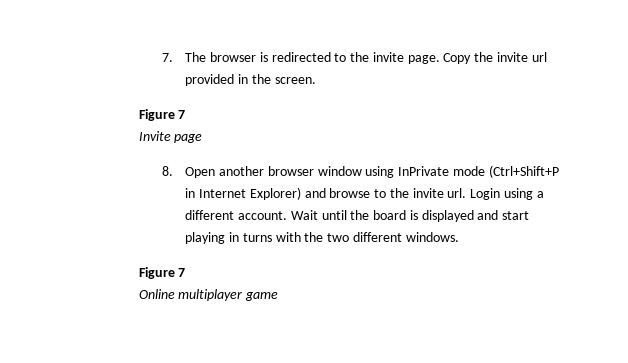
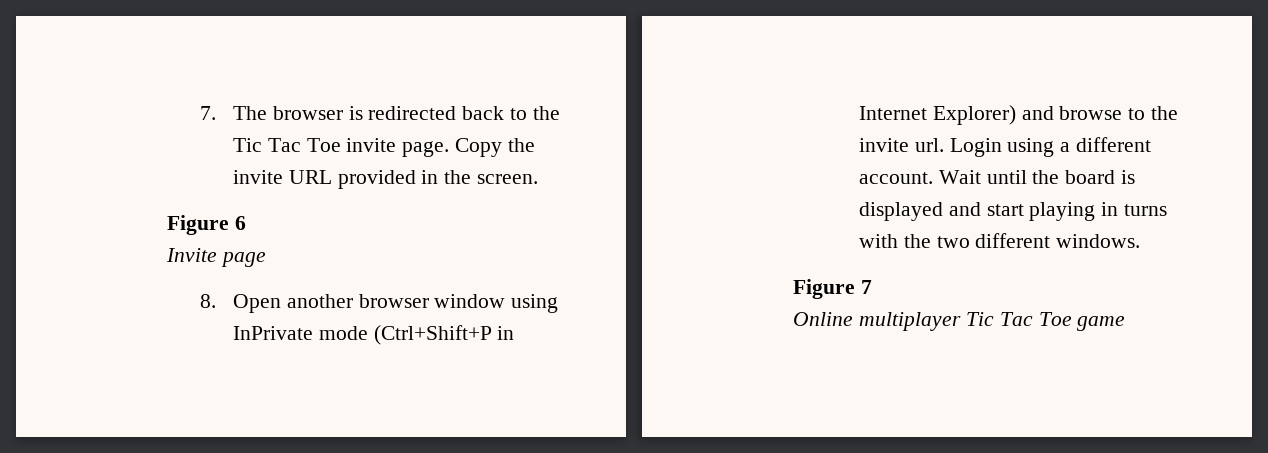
[334,52,370,62] to the -> [462,106,560,120] [232,138,341,152] back to the Tic Tac Toe
[531,52,547,62] url -> [288,170,332,184] URL
[178,110,186,119] 7 -> [235,216,247,230] 6
(243, 295) none -> [965,312,1072,326] Tic Tac Toe

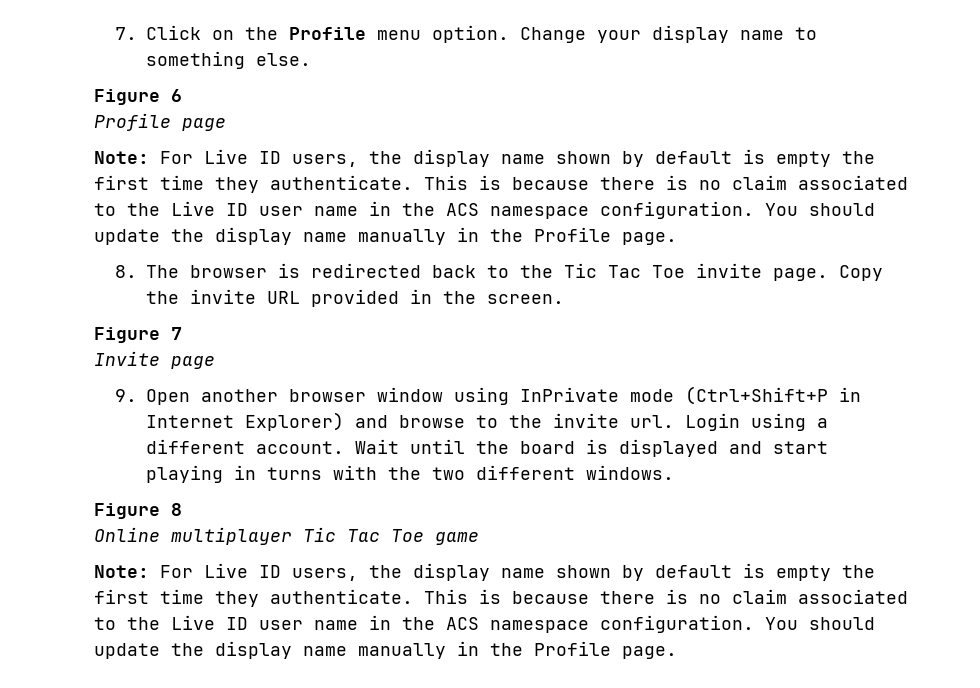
(217, 113) none -> [146,25,818,43] [146,51,312,69] [94,89,183,105] [94,113,227,131] [94,149,876,167] [94,175,909,193] [94,201,876,219] [94,227,678,245] [115,265,138,278] Click on the Profile menu option. Change your display name to something else. // Figure 6 // Profile page // Note: For Live ID users, the display name shown by default is empty the first time they authenticate. This is because there is no claim associated to the Live ID user name in the ACS namespace configuration. You should update the display name manually in the Profile page. // 8.
[235,216,247,230] 6 -> [171,327,183,340] 7
[200,294,217,308] 8. -> [115,389,138,402] 9.
[861,280,873,294] 7 -> [171,503,183,516] 8
(1126, 323) none -> [94,563,876,581] [94,589,909,607] [94,615,876,633] [94,641,678,659] // Note: For Live ID users, the display name shown by default is empty the first time they authenticate. This is because there is no claim associated to the Live ID user name in the ACS namespace configuration. You should update the display name manually in the Profile page.

